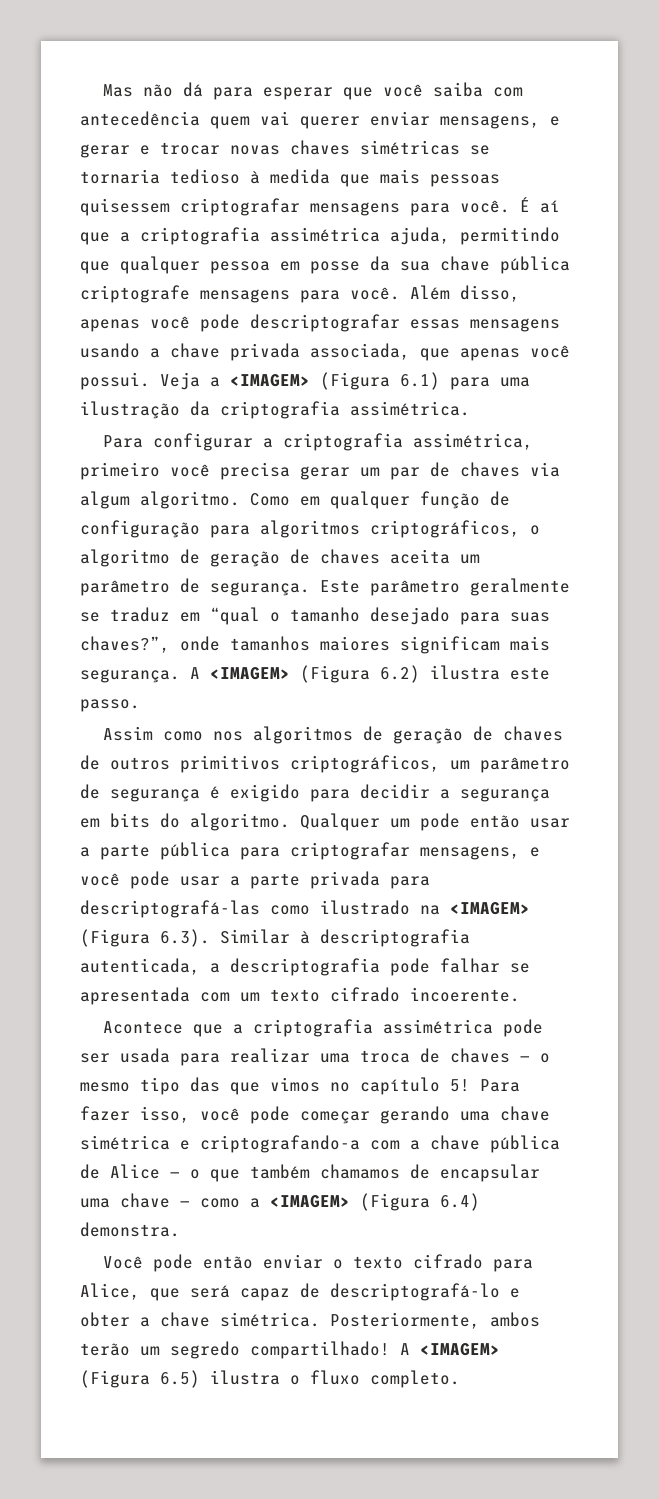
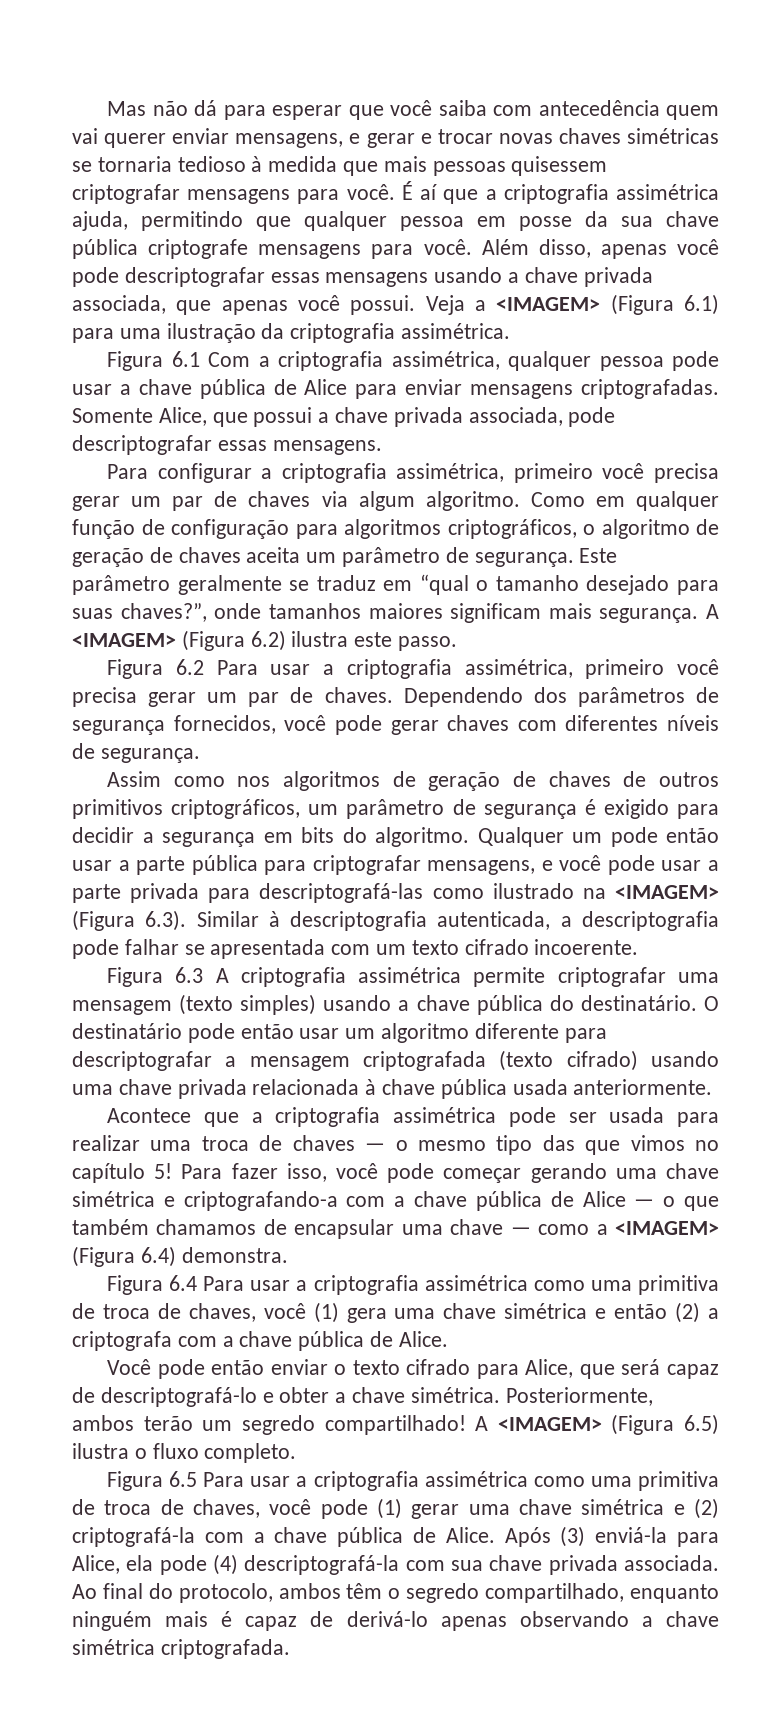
(470, 408) none -> [107,351,719,371] [72,379,720,399] [72,407,616,427] [72,435,382,455] // Figura 6.1 Com a criptografia assimétrica, qualquer pessoa pode usar a chave pública de Alice para enviar mensagens criptografadas. Somente Alice, que possui a chave privada associada, pode descriptografar essas mensagens.
(140, 705) none -> [107,659,719,679] [72,687,719,707] [72,715,719,735] [72,743,200,763] // Figura 6.2 Para usar a criptografia assimétrica, primeiro você precisa gerar um par de chaves. Dependendo dos parâmetros de segurança fornecidos, você pode gerar chaves com diferentes níveis de segurança.
(520, 994) none -> [107,967,719,987] [72,994,719,1015] [72,1023,607,1043] [72,1050,719,1071] [72,1079,713,1099] // Figura 6.3 A criptografia assimétrica permite criptografar uma mensagem (texto simples) usando a chave pública do destinatário. O destinatário pode então usar um algoritmo diferente para descriptografar a mensagem criptografada (texto cifrado) usando uma chave privada relacionada à chave pública usada anteriormente.
(180, 1229) none -> [107,1275,720,1295] [72,1302,719,1323] [72,1331,448,1351] // Figura 6.4 Para usar a criptografia assimétrica como uma primitiva de troca de chaves, você (1) gera uma chave simétrica e então (2) a criptografa com a chave pública de Alice.
(460, 1379) none -> [107,1471,720,1491] [72,1498,719,1519] [72,1526,719,1547] [72,1554,719,1575] [72,1583,720,1603] [72,1611,719,1631] [72,1639,290,1659] // Figura 6.5 Para usar a criptografia assimétrica como uma primitiva de troca de chaves, você pode (1) gerar uma chave simétrica e (2) criptografá-la com a chave pública de Alice. Após (3) enviá-la para Alice, ela pode (4) descriptografá-la com sua chave privada associada. Ao final do protocolo, ambos têm o segredo compartilhado, enquanto ninguém mais é capaz de derivá-lo apenas observando a chave simétrica criptografada.

